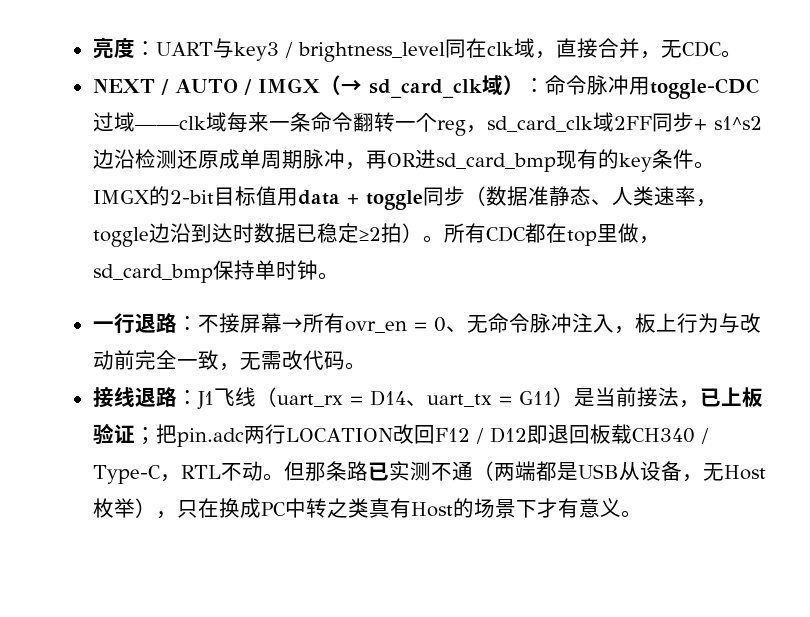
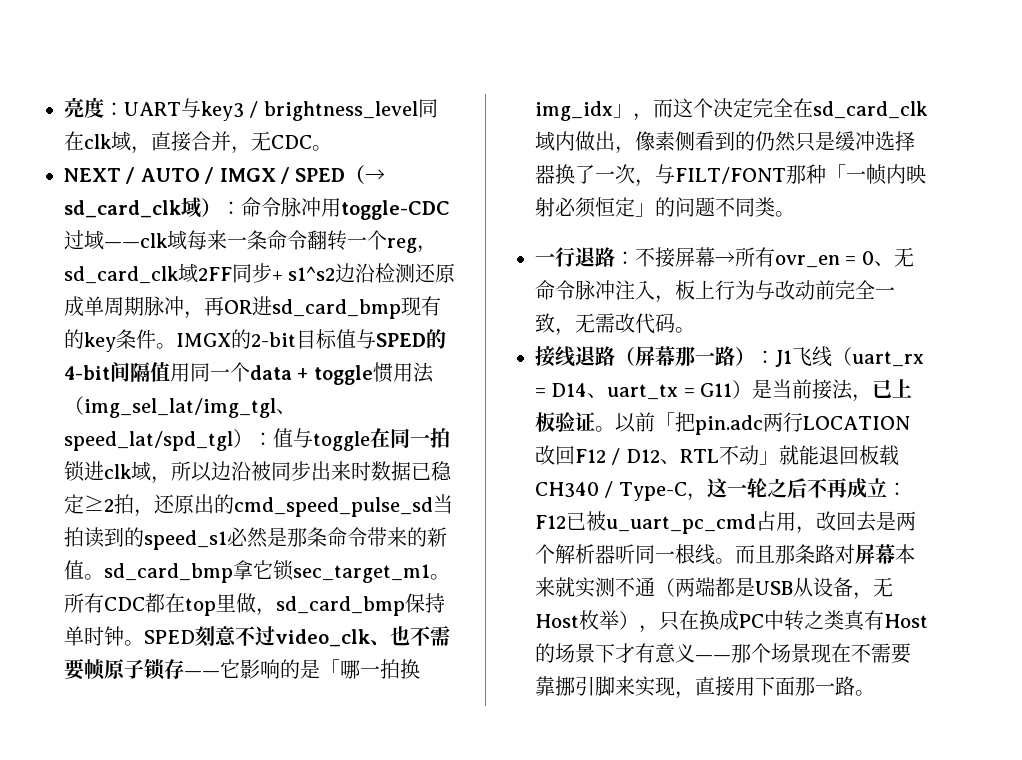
(320, 85) none -> [281,167,346,184] / SPED
[276,186,717,210] [92,223,233,247] 用data + toggle同步（数据准静态、人类速率，toggle边沿到达 -> [356,329,446,349] [64,362,434,385] [64,396,296,418] [64,428,450,451] [64,461,351,484] 与SPED的4-bit间隔值用同一个data + toggle惯用法（img_sel_lat/img_tgl、speed_lat/spd_tgl）：值与toggle在同一拍锁进clk域，所以边沿被同步出来
[401,223,423,243] ） -> [134,494,453,517] [64,527,447,550] [64,560,430,583] ，还原出的cmd_speed_pulse_sd当拍读到的speed_s1必然是那条命令带来的新值。sd_card_bmp拿它锁sec_target_m1
(339, 276) none -> [144,625,450,647] [64,659,420,680] [535,98,928,121] [535,131,915,154] [535,164,926,187] [535,197,795,218] SPED刻意不过video_clk、也不需要帧原子锁存——它影响的是「哪一拍换img_idx」，而这个决定完全在sd_card_clk域内做出，像素侧看到的仍然只是缓冲选择器换了一次，与FILT/FONT那种「一帧内映射必须恒定」的问题不同类。
(177, 397) none -> [615,346,755,366] （屏幕那一路）
[134,427,156,445] ； -> [595,412,675,433] 。以前「
[526,425,548,444] 即 -> [659,445,819,465] 、RTL不动」就能
[180,461,389,481] RTL不动。但那条路已 -> [706,478,907,498] [535,511,916,534] [535,544,915,565] [535,577,575,597] 这一轮之后不再成立：F12已被u_uart_pc_cmd占用，改回去是两个解析器听同一根线。而且那条路对屏幕本来就
(621, 507) none -> [695,643,911,664] [535,676,855,699] ——那个场景现在不需要靠挪引脚来实现，直接用下面那一路

